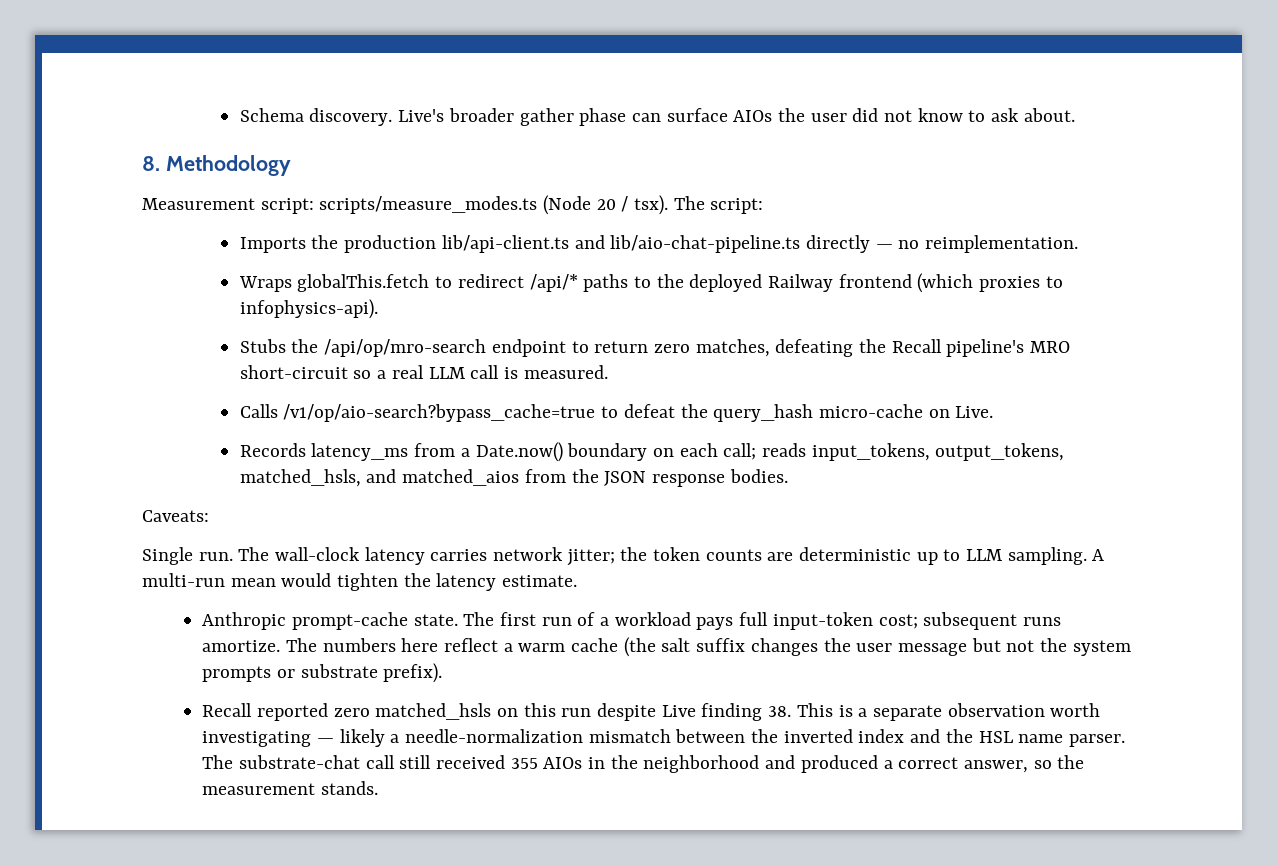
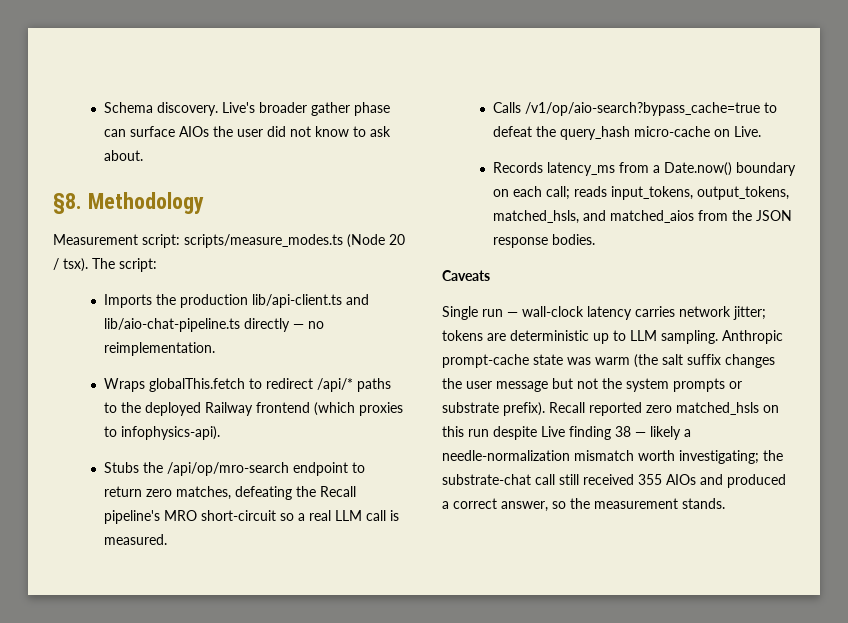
[142,156,160,171] 8. -> [53,193,82,214] §8.
[142,510,209,522] Caveats: -> [442,270,490,281] Caveats
[198,547,270,561] run. The -> [482,309,518,317] run —
[620,547,762,561] the token counts -> [442,330,483,341] tokens
[1092,549,1105,561] [142,573,578,591] [202,612,1061,630] [202,638,619,652] A multi-run mean would tighten the latency estimate. // Anthropic prompt-cache state. The first run of a workload pays full input-token cost; subsequent runs amortize. The numbers here reflect a warm cache -> [722,330,783,344] [442,354,630,368] Anthropic prompt-cache state was warm
(443, 673) // -> (545, 409) none
[768,703,1101,721] [202,731,312,747] 38. This is a separate observation worth investigating -> [615,426,631,437] 38
[675,729,1125,747] [202,755,234,769] between the inverted index and the HSL name parser. The -> [638,450,783,464] worth investigating; the
[588,755,760,773] in the neighborhood -> (696, 479) none

